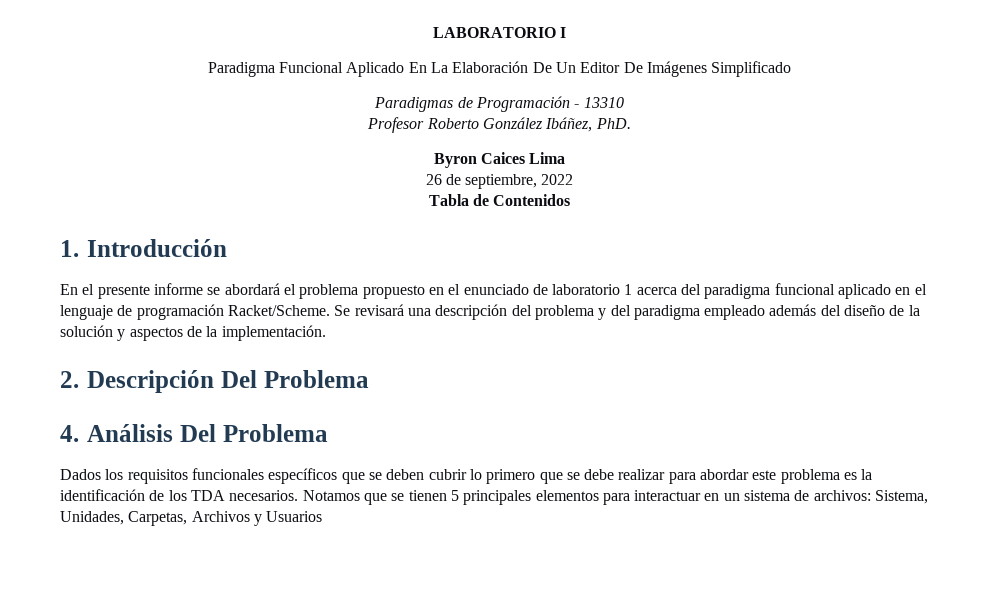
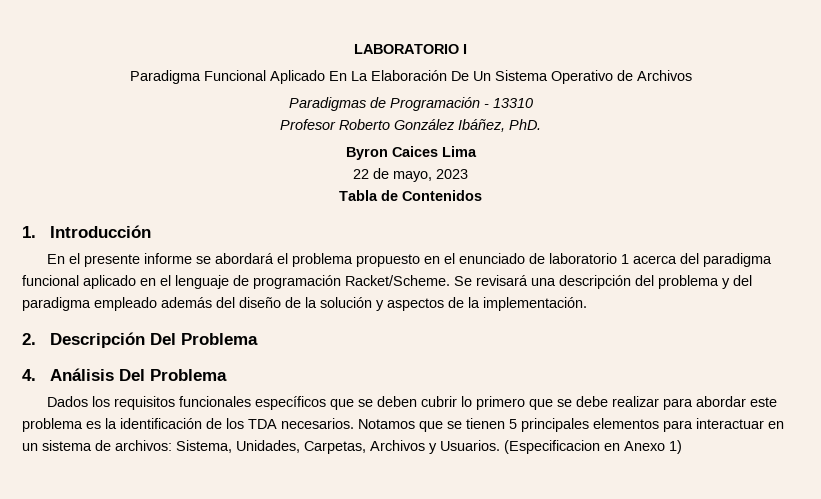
[580,61,792,77] Editor De Imágenes Simplificado -> [494,70,692,84] Sistema Operativo de Archivos
[425,174,574,189] 26 de septiembre, 2022 -> [353,168,468,182] 22 de mayo, 2023
[266,511,323,522] Usuarios -> [440,440,682,454] Usuarios. (Especificacion en Anexo 1)

